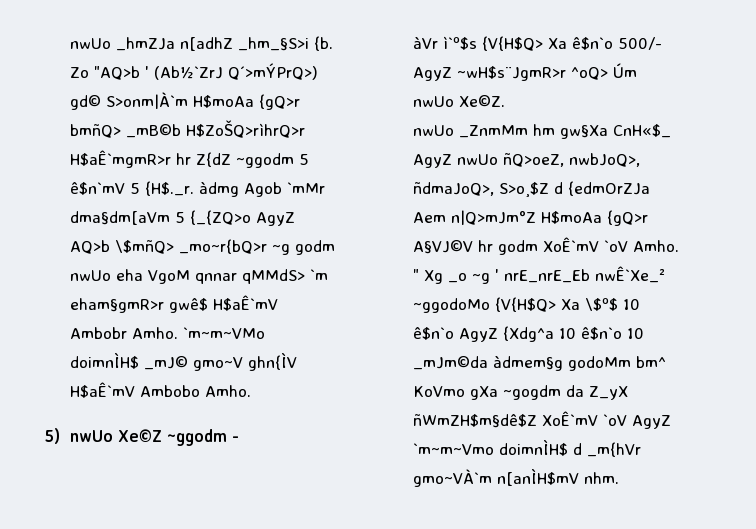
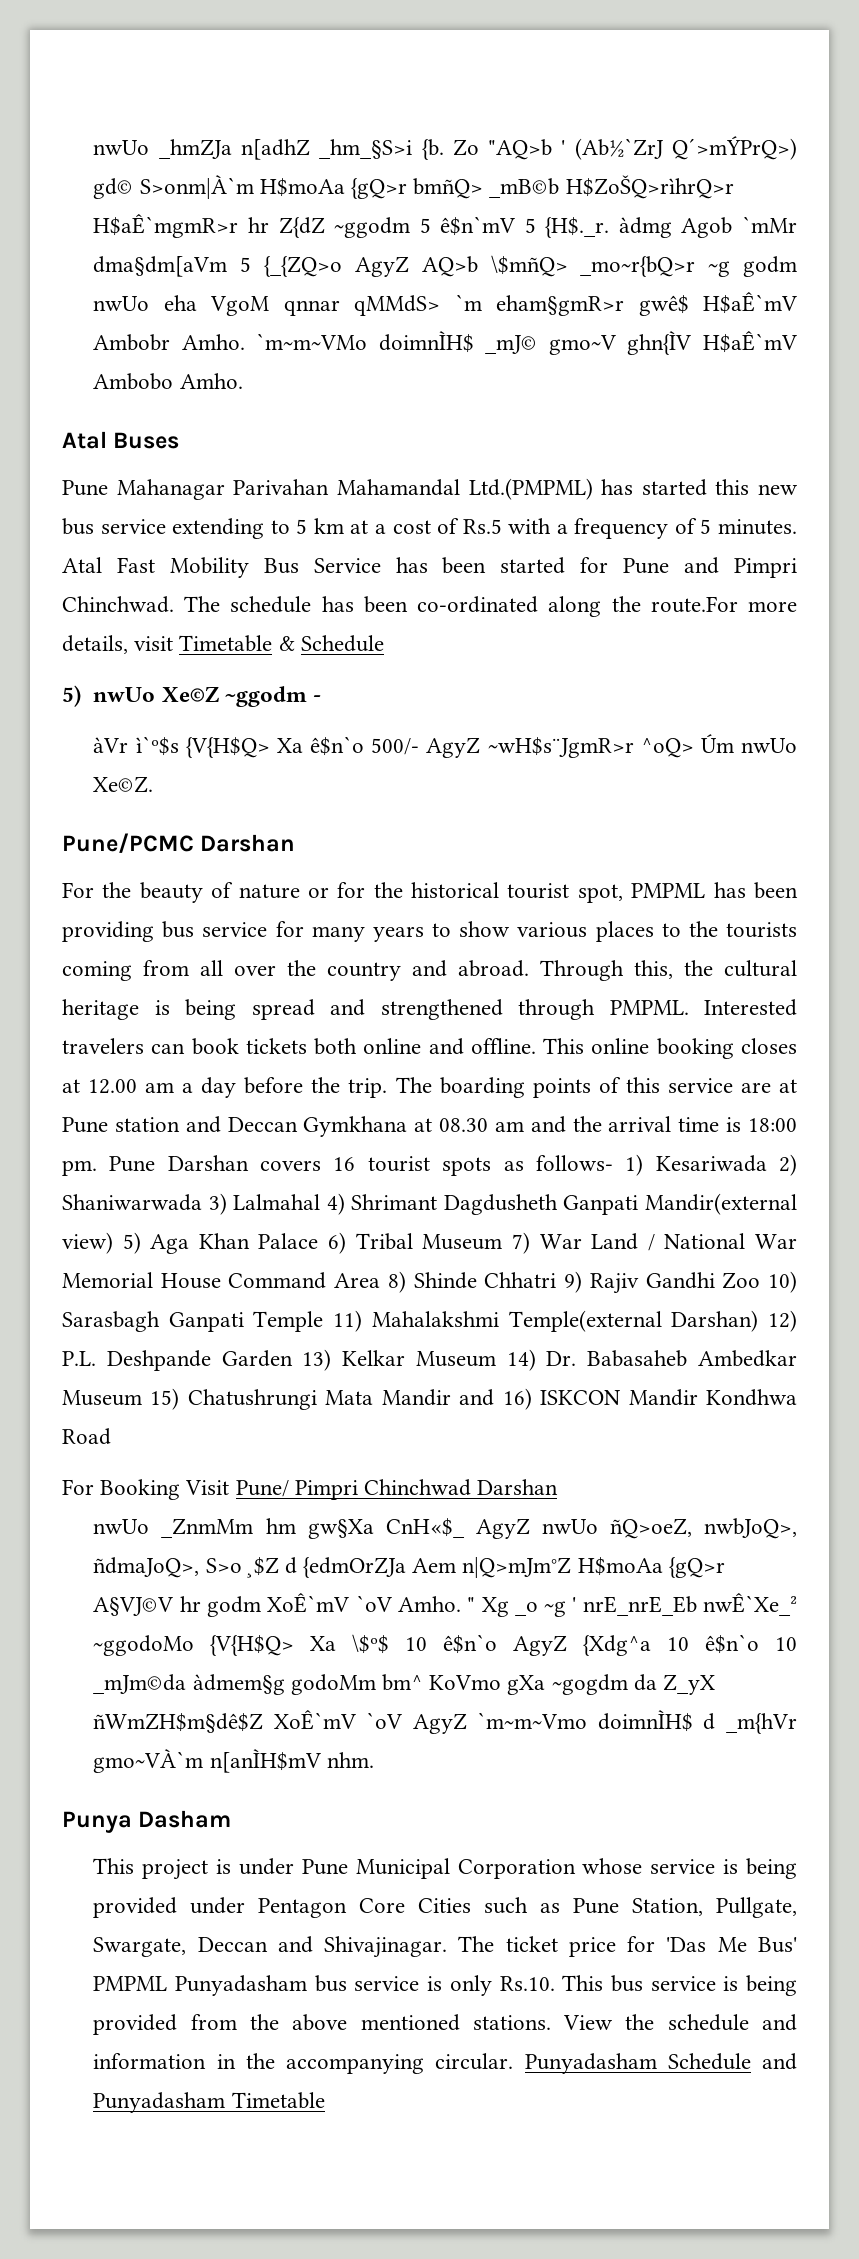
(251, 391) none -> [62,431,180,449] [62,478,798,500] [62,518,797,539] [62,557,797,578] [62,596,797,617] [62,635,384,654] // Atal Buses // Pune Mahanagar Parivahan Mahamandal Ltd.(PMPML) has started this new bus service extending to 5 km at a cost of Rs.5 with a frequency of 5 minutes. Atal Fast Mobility Bus Service has been started for Pune and Pimpri Chinchwad. The schedule has been co-ordinated along the route.For more details, visit Timetable & Schedule
(505, 101) none -> [62,833,296,853] [62,882,798,903] [62,921,797,942] [62,960,797,981] [62,999,797,1020] [62,1038,797,1059] [62,1077,797,1098] [62,1116,797,1137] [62,1154,798,1176] [62,1193,797,1215] [62,1232,798,1254] [62,1271,798,1294] [62,1310,797,1332] [62,1349,797,1371] [62,1388,797,1410] [62,1428,111,1445] [62,1479,559,1500] // Pune/PCMC Darshan // For the beauty of nature or for the historical tourist spot, PMPML has been providing bus service for many years to show various places to the tourists coming from all over the country and abroad. Through this, the cultural heritage is being spread and strengthened through PMPML. Interested travelers can book tickets both online and offline. This online booking closes at 12.00 am a day before the trip. The boarding points of this service are at Pune station and Deccan Gymkhana at 08.30 am and the arrival time is 18:00 pm. Pune Darshan covers 16 tourist spots as follows- 1) Kesariwada 2) Shaniwarwada 3) Lalmahal 4) Shrimant Dagdusheth Ganpati Mandir(external view) 5) Aga Khan Palace 6) Tribal Museum 7) War Land / National War Memorial House Command Area 8) Shinde Chhatri 9) Rajiv Gandhi Zoo 10) Sarasbagh Ganpati Temple 11) Mahalakshmi Temple(external Darshan) 12) P.L. Deshpande Garden 13) Kelkar Museum 14) Dr. Babasaheb Ambedkar Museum 15) Chatushrungi Mata Mandir and 16) ISKCON Mandir Kondhwa Road // For Booking Visit Pune/ Pimpri Chinchwad Darshan
(619, 478) none -> [62,1810,232,1833] [93,1858,797,1880] [93,1897,797,1918] [93,1936,797,1958] [93,1975,798,1996] [93,2014,798,2035] [93,2053,797,2074] [93,2092,325,2113] // Punya Dasham // This project is under Pune Municipal Corporation whose service is being provided under Pentagon Core Cities such as Pune Station, Pullgate, Swargate, Deccan and Shivajinagar. The ticket price for 'Das Me Bus' PMPML Punyadasham bus service is only Rs.10. This bus service is being provided from the above mentioned stations. View the schedule and information in the accompanying circular. Punyadasham Schedule and Punyadasham Timetable

